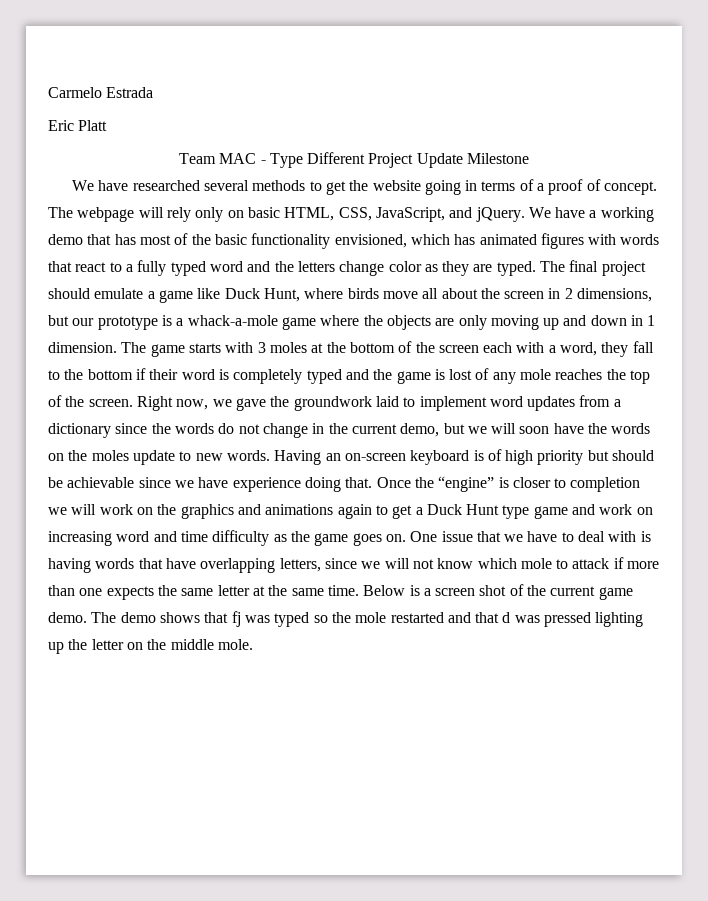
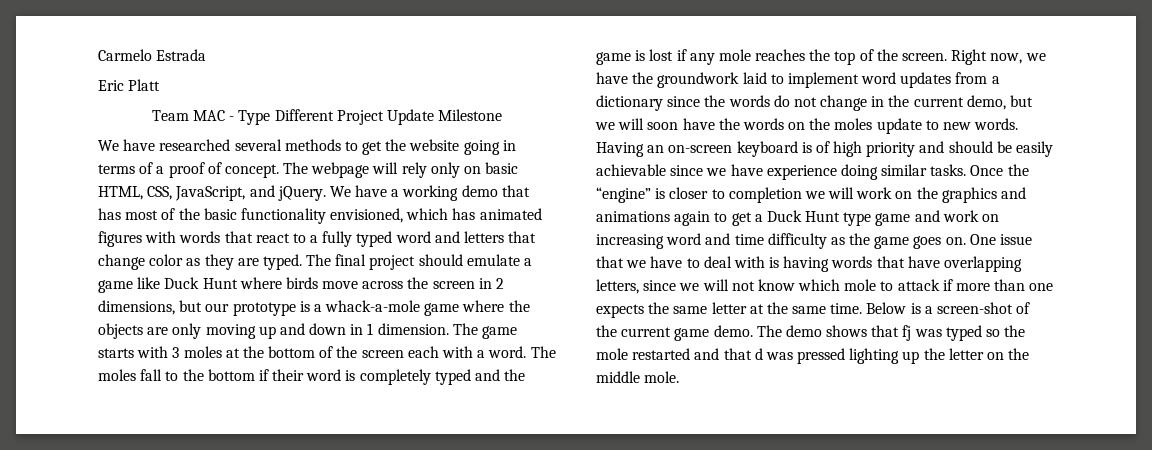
[274,261,335,272] the letters -> [464,231,537,243] letters that
[263,288,300,302] Hunt, -> [202,278,238,289] Hunt
[422,288,478,299] all about -> [362,281,404,289] across
[560,342,629,357] word, they -> [488,346,556,358] [98,369,136,381] word. The moles
[475,368,490,380] of -> [676,49,687,61] if
[235,398,266,411] gave -> [596,72,628,84] have
[587,450,609,461] but -> [919,141,945,153] and
(63, 482) none -> [1016,141,1054,157] easily
[345,477,373,488] that. -> [881,164,967,176] similar tasks.
[435,585,507,596] screen shot -> [937,302,1014,314] screen-shot

